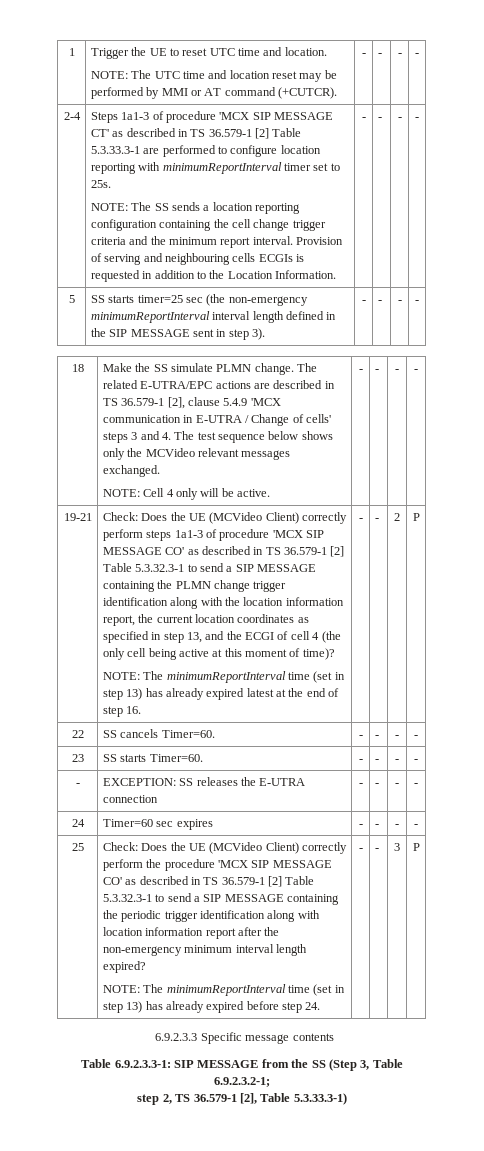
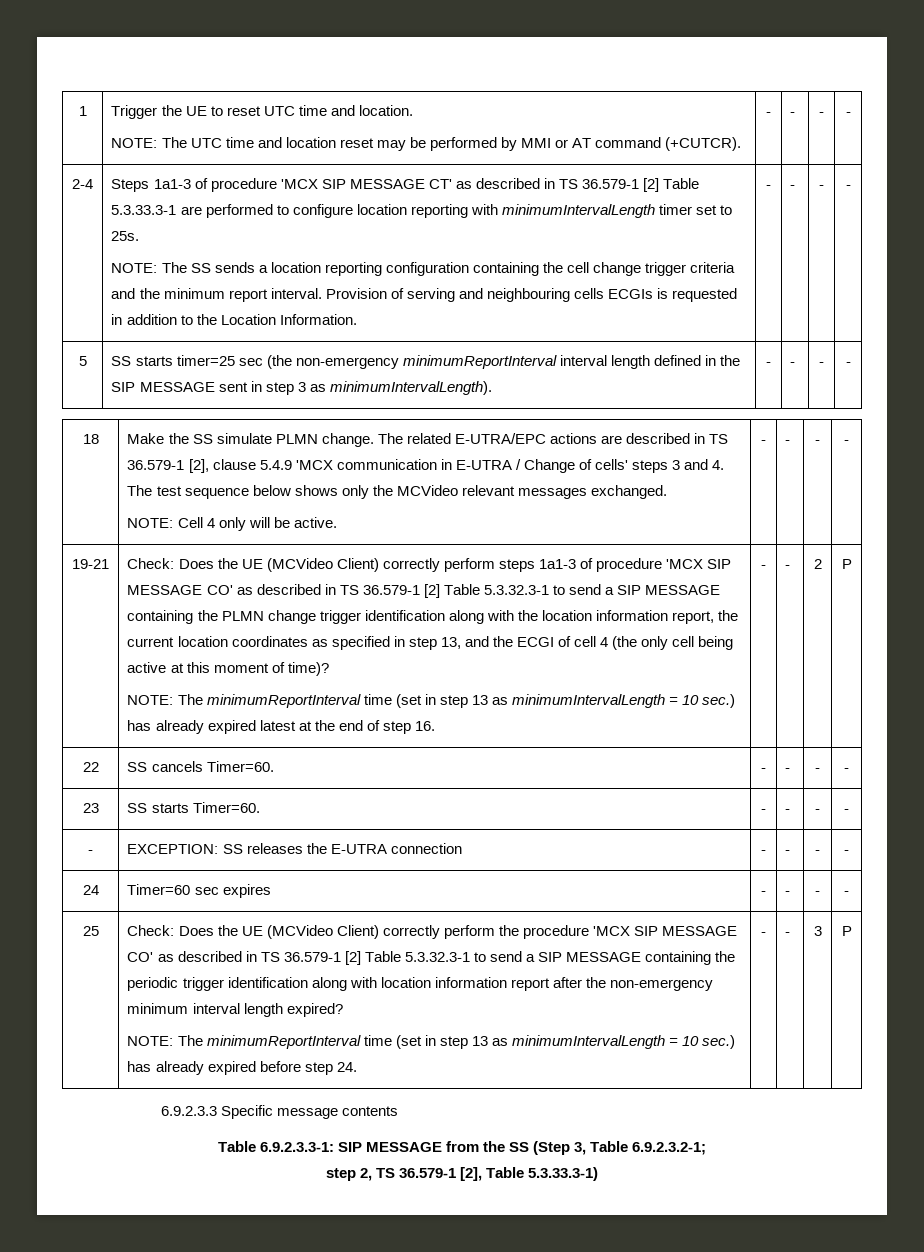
[162,162,282,174] minimumReportInterval -> [501,204,655,218] minimumIntervalLength
[252,328,266,340] 3). -> [297,381,492,395] 3 as minimumIntervalLength).
[126,688,143,700] 13) -> [471,694,736,708] 13 as minimumIntervalLength = 10 sec.)
[126,1001,143,1013] 13) -> [471,1035,736,1049] 13 as minimumIntervalLength = 10 sec.)

